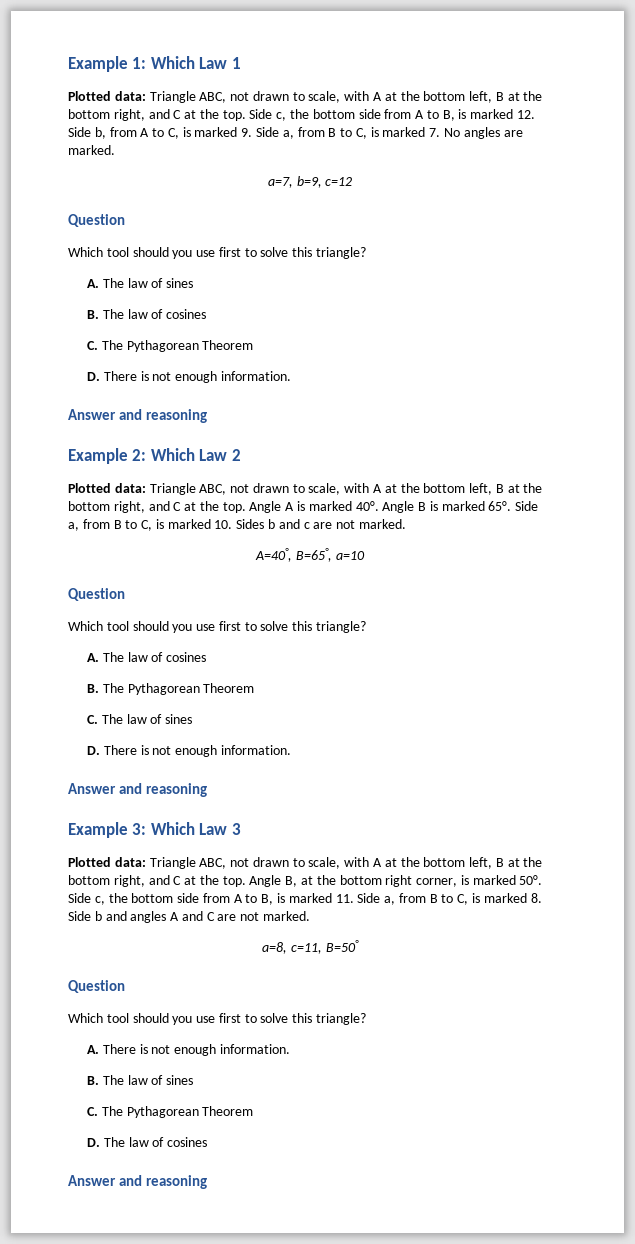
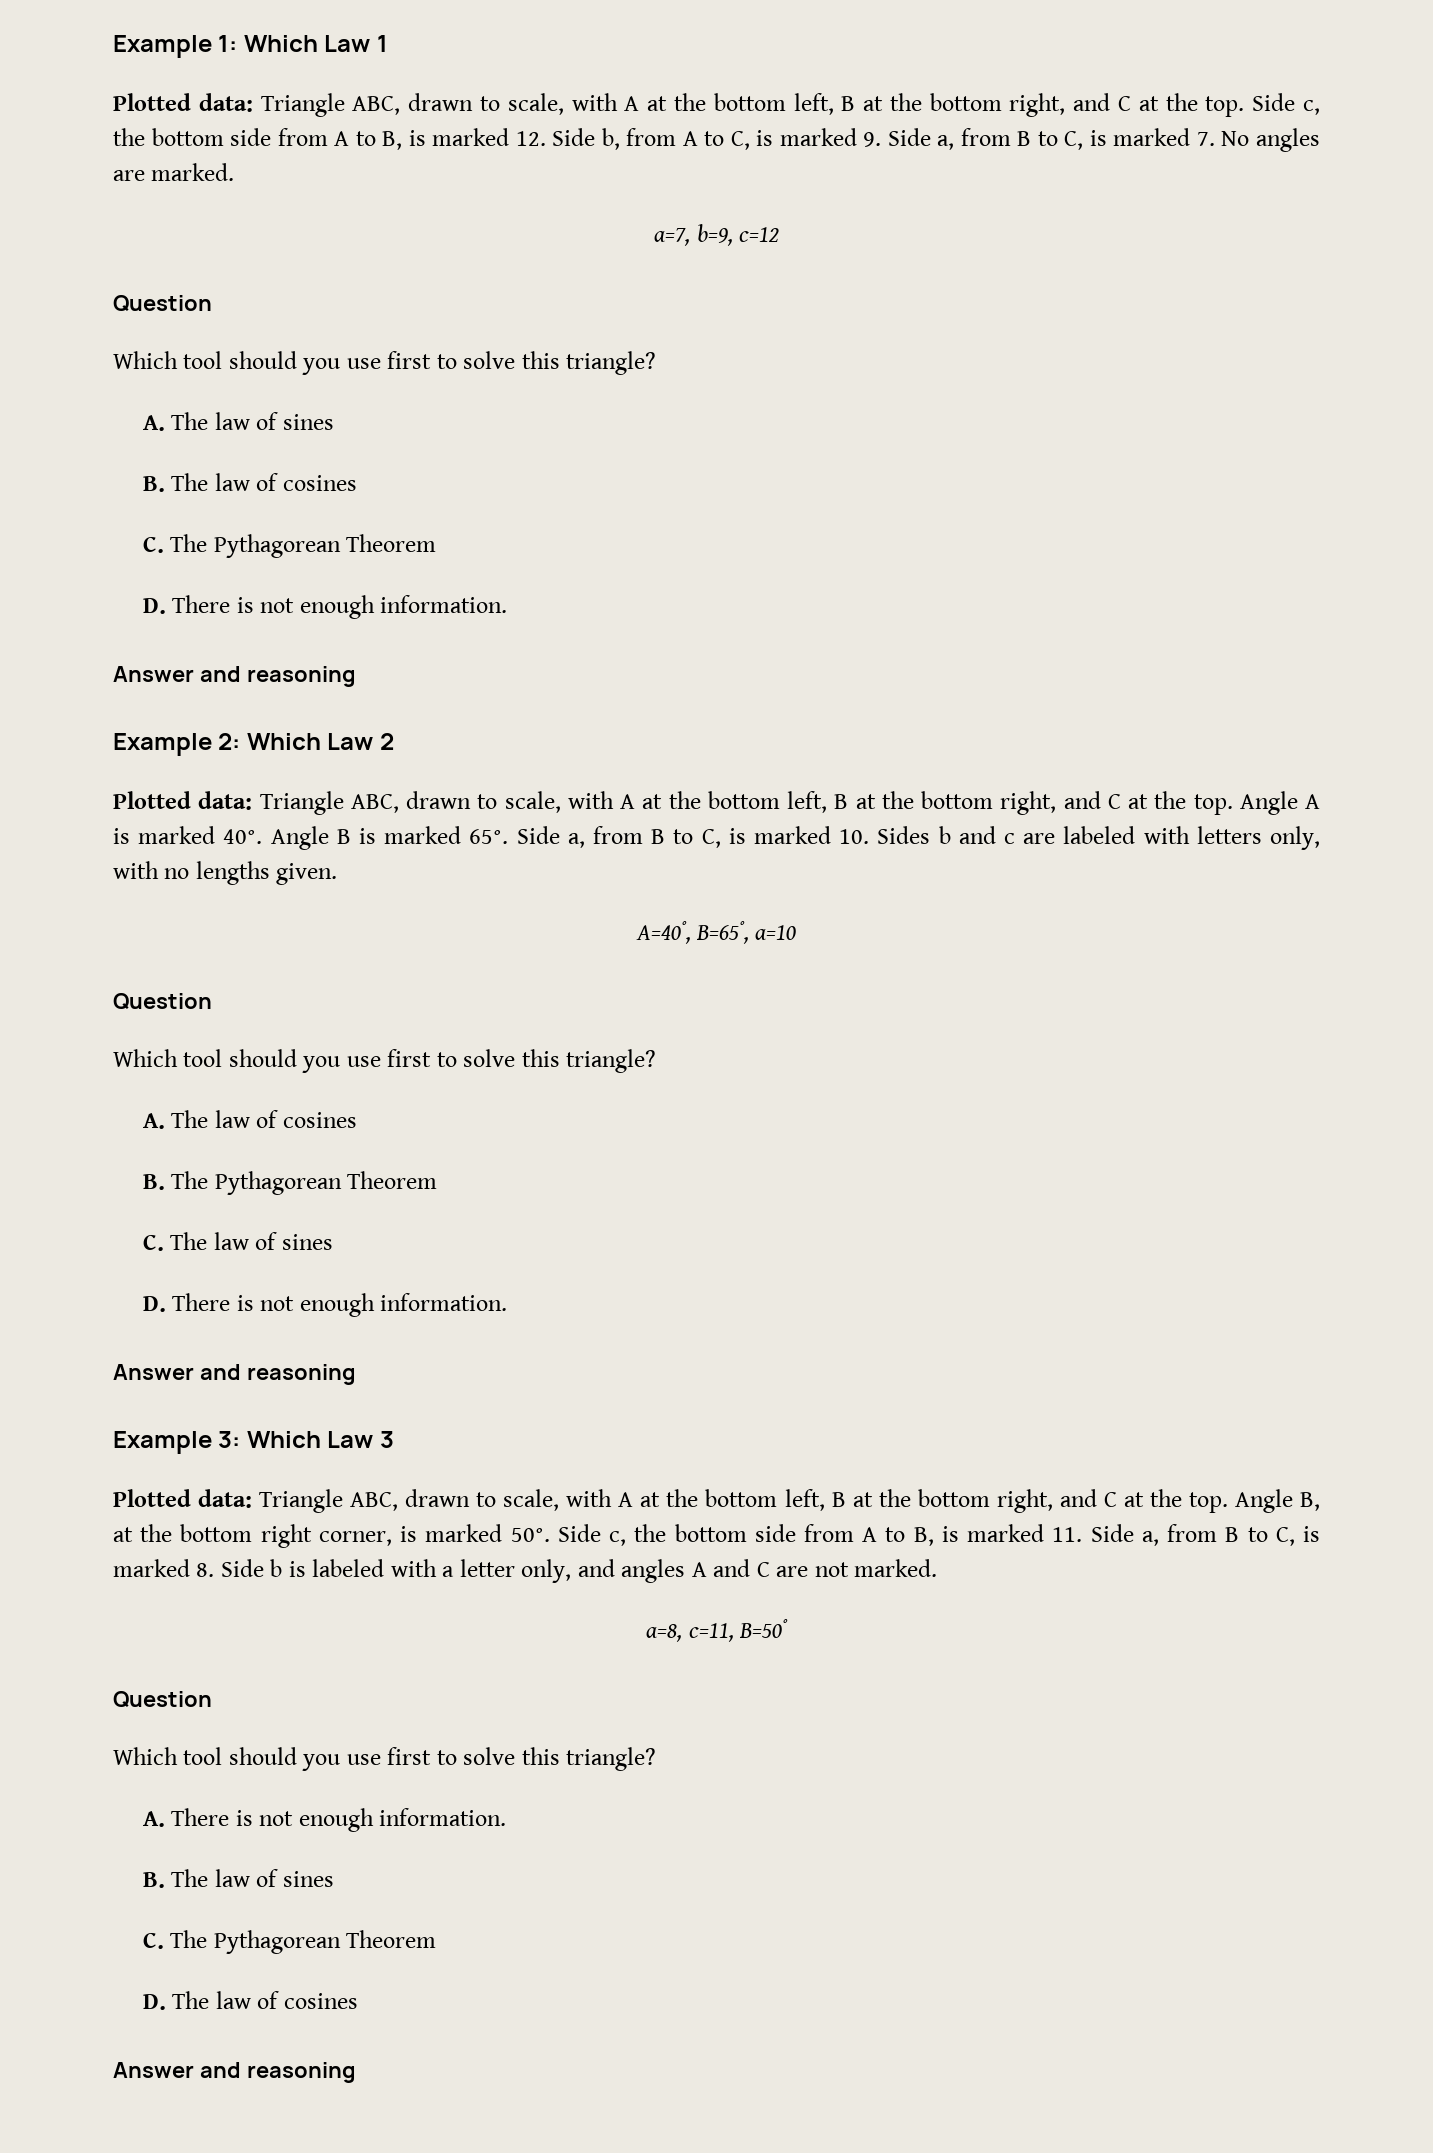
[230,92,250,101] not -> (401, 105) none
[230,484,250,493] not -> (399, 803) none
[336,519,406,529] not marked. -> [1063,826,1321,850] [113,861,338,885] labeled with letters only, with no lengths given.
[230,858,250,867] not -> (399, 1501) none
(102, 916) none -> [288,1559,572,1583] is labeled with a letter only,

